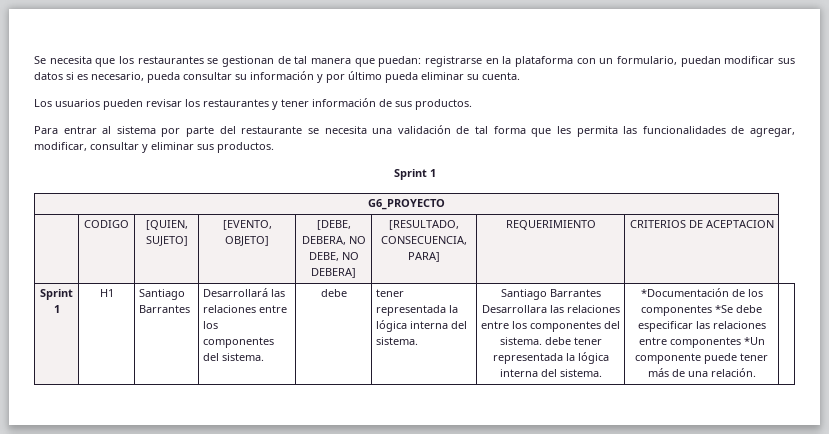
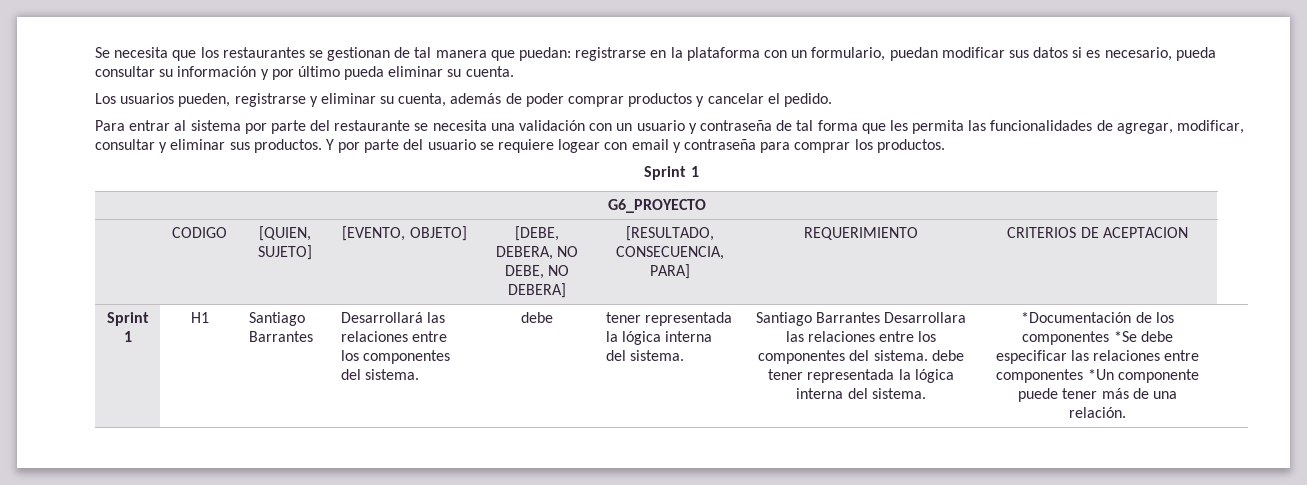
[103,98,472,110] pueden revisar los restaurantes y tener información de sus productos. -> [178,93,832,107] pueden, registrarse y eliminar su cuenta, además de poder comprar productos y cancelar el pedido.
(451, 129) none -> [589,120,772,134] con un usuario y contraseña
(274, 147) none -> [325,139,945,153] Y por parte del usuario se requiere logear con email y contraseña para comprar los productos.

